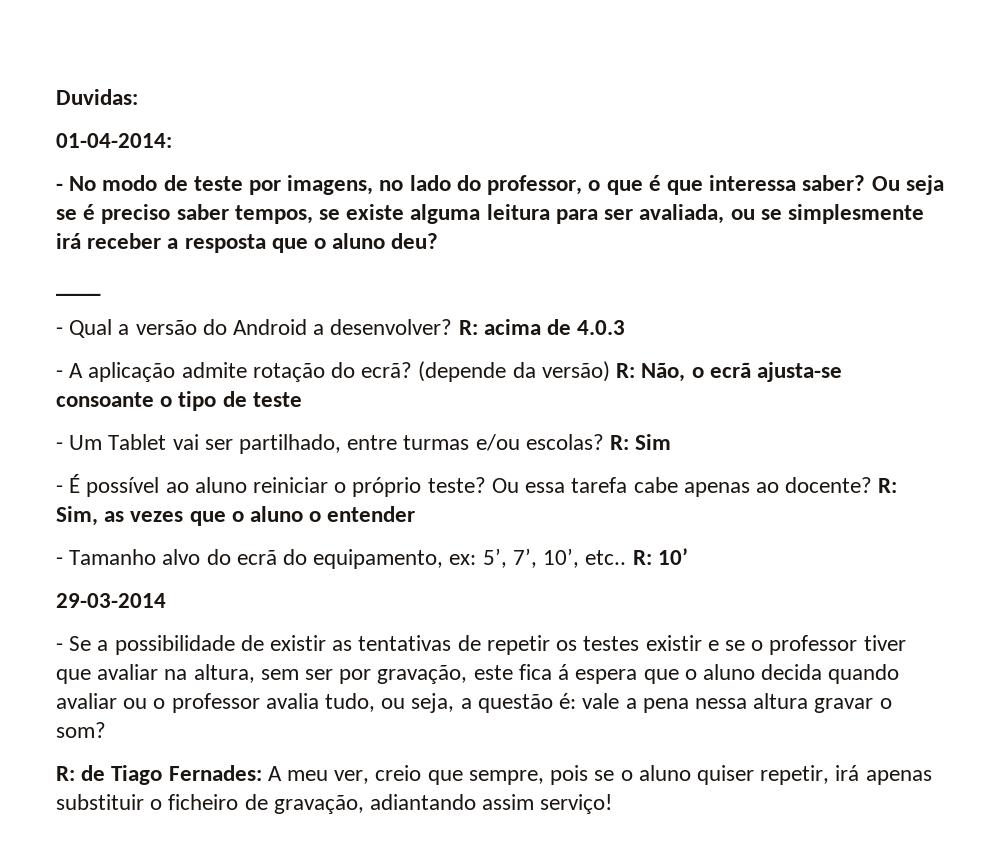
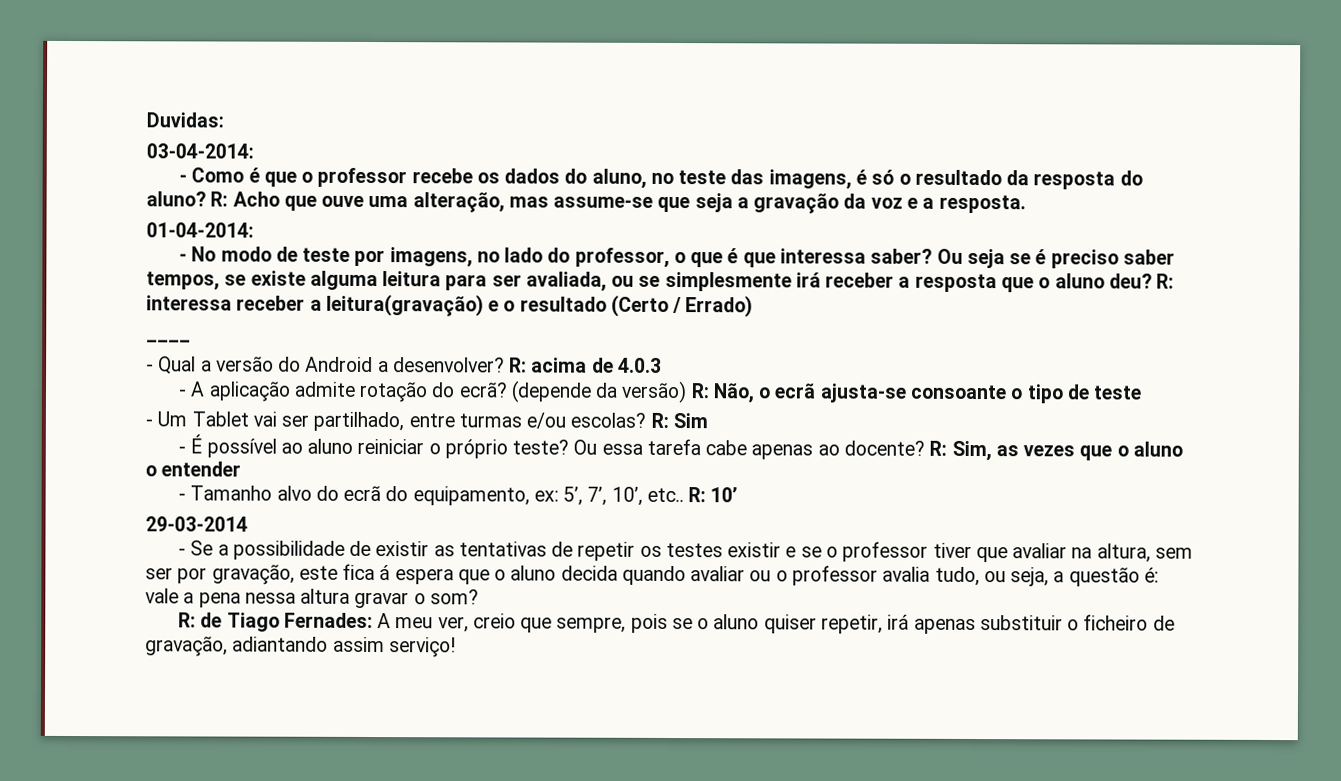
(138, 97) none -> [146,143,254,159] [178,167,1143,190] [146,191,1026,214] // 03-04-2014: // - Como é que o professor recebe os dados do aluno, no teste das imagens, é só o resultado da resposta do aluno? R: Acho que ouve uma alteração, mas assume-se que seja a gravação da voz e a resposta.
(439, 241) none -> [1156,273,1175,289] [146,293,754,318] R: interessa receber a leitura(gravação) e o resultado (Certo / Errado)

